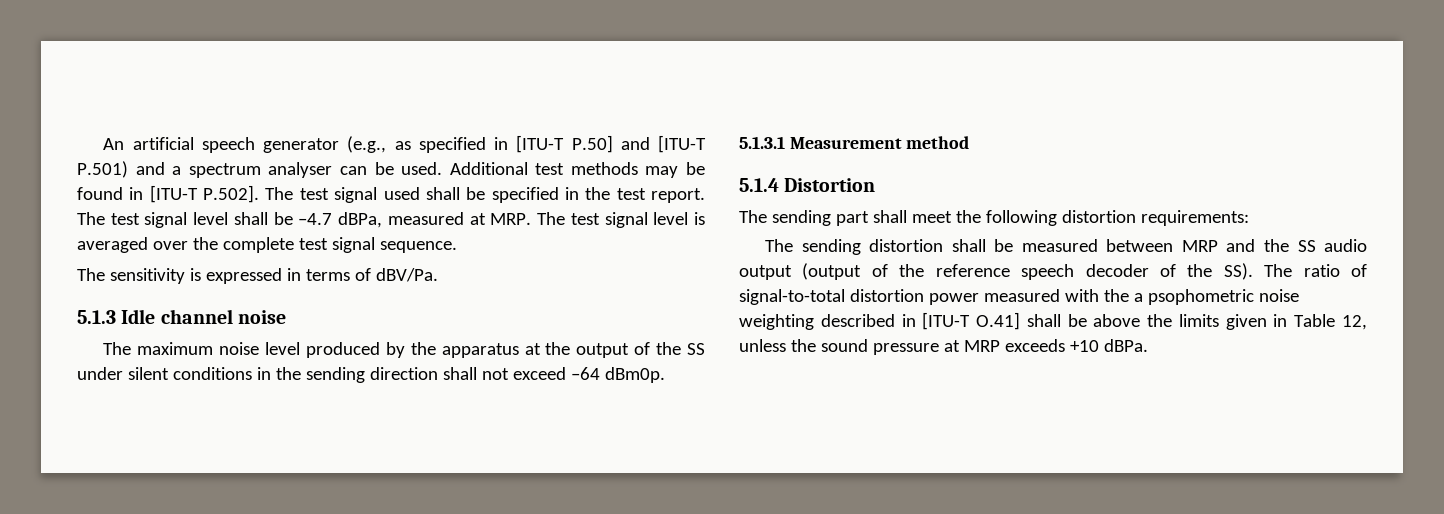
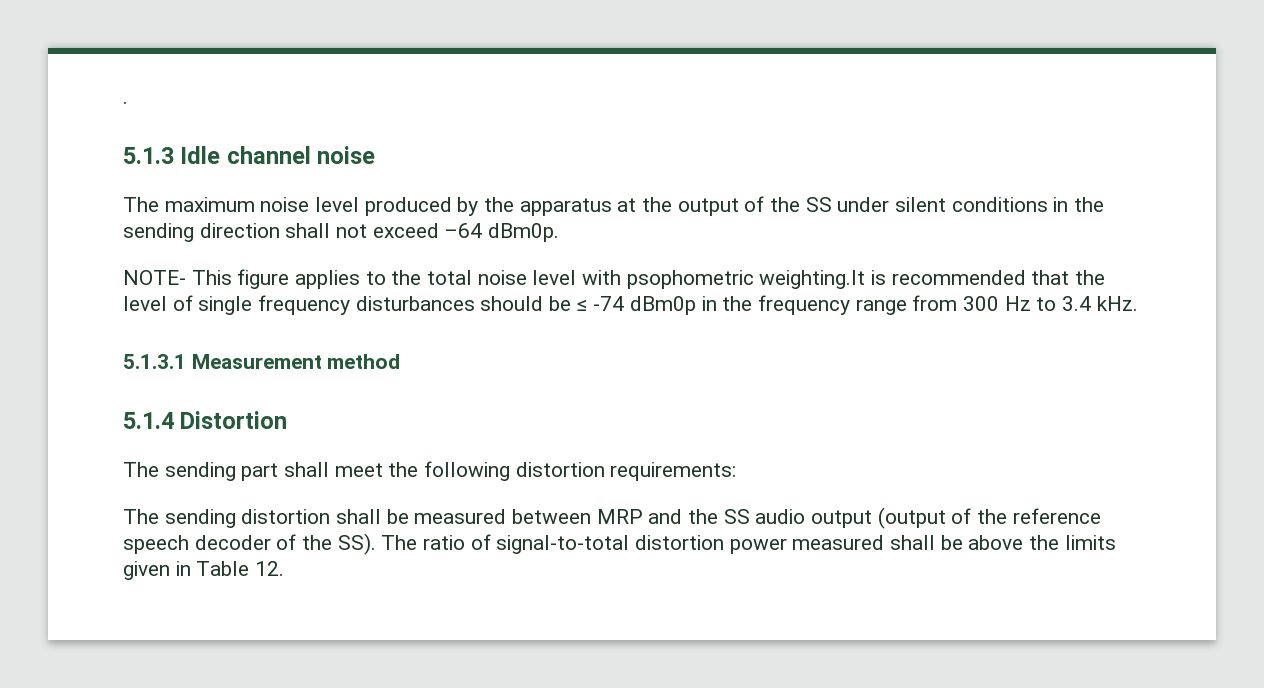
[103,135,706,153] [77,161,705,178] [77,185,706,203] [77,212,706,228] [77,237,457,253] [77,268,438,284] An artificial speech generator (e.g., as specified in [ITU-T P.50] and [ITU-T P.501) and a spectrum analyser can be used. Additional test methods may be found in [ITU-T P.502]. The test signal used shall be specified in the test report. The test signal level shall be –4.7 dBPa, measured at MRP. The test signal level is averaged over the complete test signal sequence. // The sensitivity is expressed in terms of dBV/Pa. -> [123,101,128,104] .
(665, 375) none -> [123,269,1106,289] [123,295,1138,315] // NOTE- This figure applies to the total noise level with psophometric weighting.It is recommended that the level of single frequency disturbances should be ≤ -74 dBm0p in the frequency range from 300 Hz to 3.4 kHz.
[1064,289,1299,305] [739,312,1021,330] with the a psophometric noise weighting described in [ITU-T O.41] -> (885, 542) none
[1342,315,1367,330] [739,339,1148,355] 12, unless the sound pressure at MRP exceeds +10 dBPa. -> [255,561,285,576] 12.

